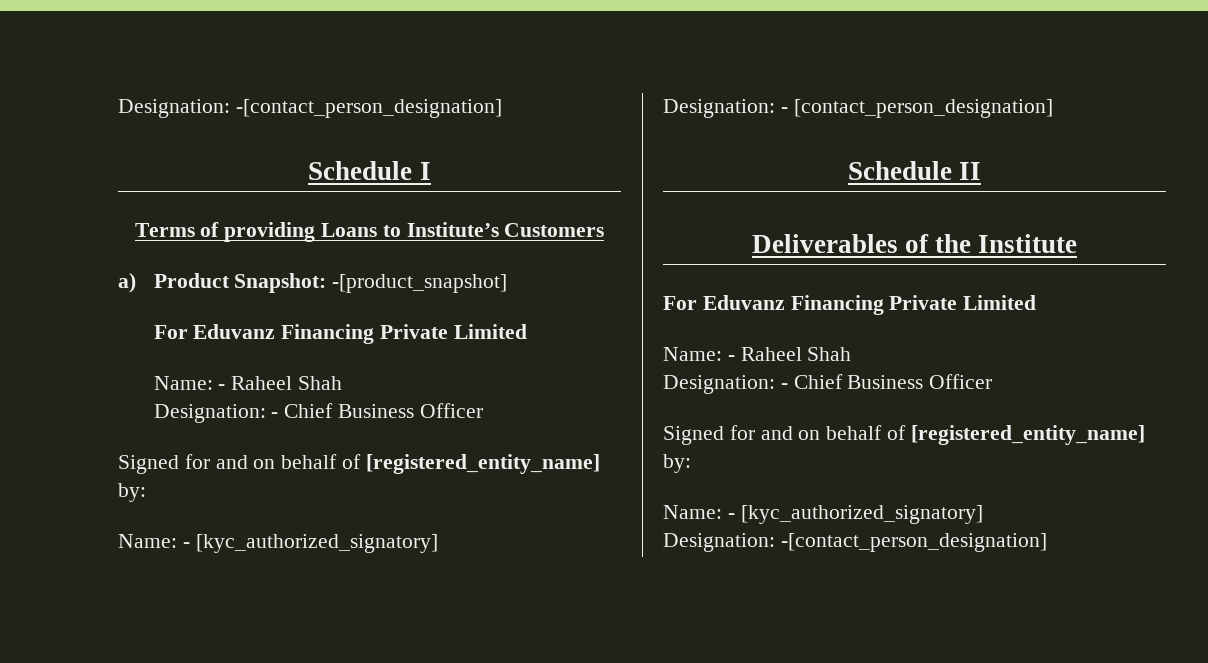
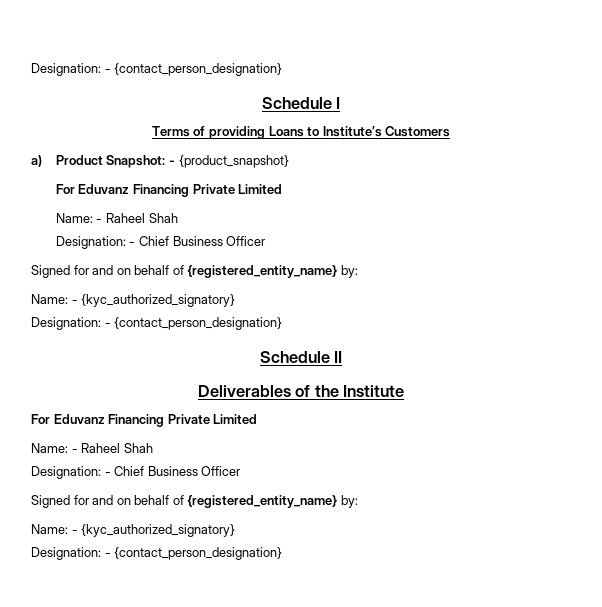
[118,99,502,118] Designation: -[contact_person_designation] -> [31,63,283,76] Designation: - {contact_person_designation}
[332,274,508,293] -[product_snapshot] -> [169,155,289,168] - {product_snapshot}
[365,454,600,474] [118,483,146,502] [118,534,438,553] [663,99,1053,118] [registered_entity_name] by: // Name: - [kyc_authorized_signatory] // Designation: - [contact_person_designation] -> [187,265,358,278] [31,294,236,307] [31,317,283,330] {registered_entity_name} by: // Name: - {kyc_authorized_signatory} // Designation: - {contact_person_designation}
[910,425,1145,445] [663,454,691,473] [663,505,983,524] [663,533,1047,552] [registered_entity_name] by: // Name: - [kyc_authorized_signatory] // Designation: -[contact_person_designation] -> [187,495,358,508] [31,524,236,537] [31,547,283,560] {registered_entity_name} by: // Name: - {kyc_authorized_signatory} // Designation: - {contact_person_designation}

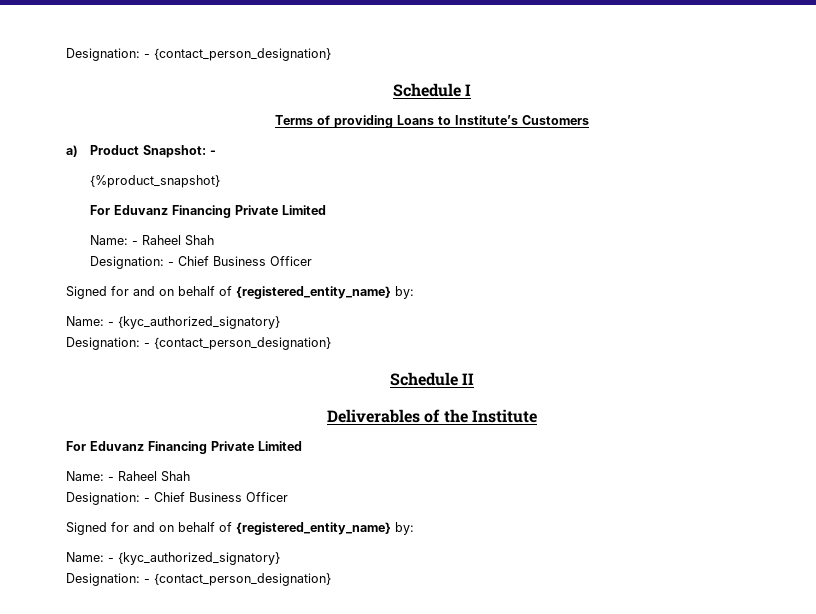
[178,155,289,168] {product_snapshot} -> [90,175,221,188] // {%product_snapshot}

